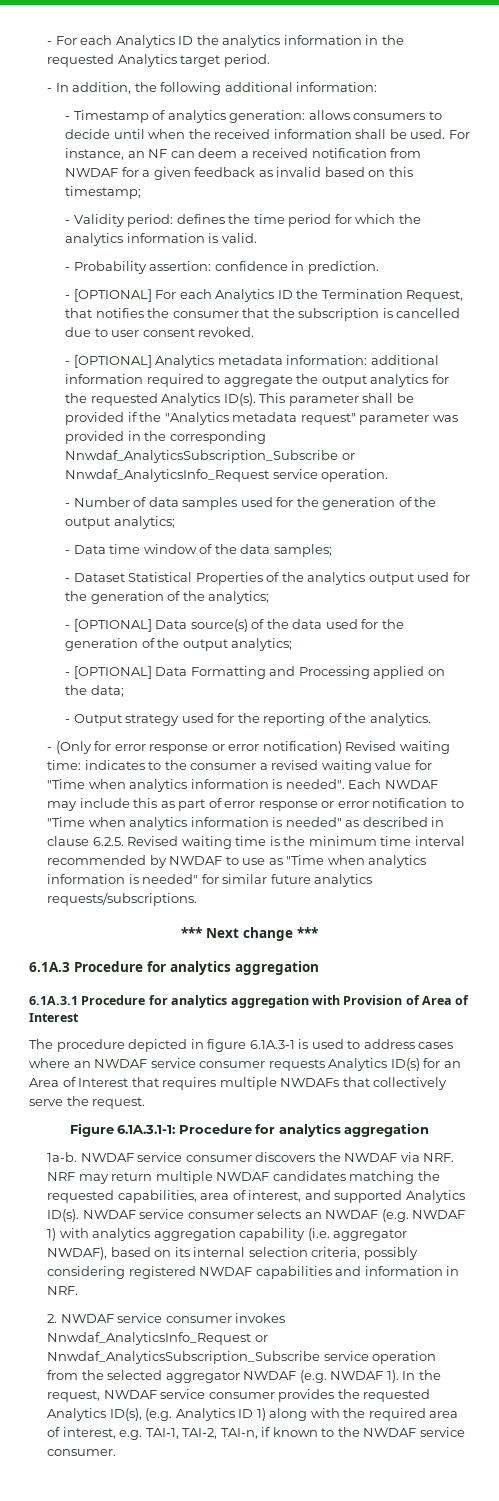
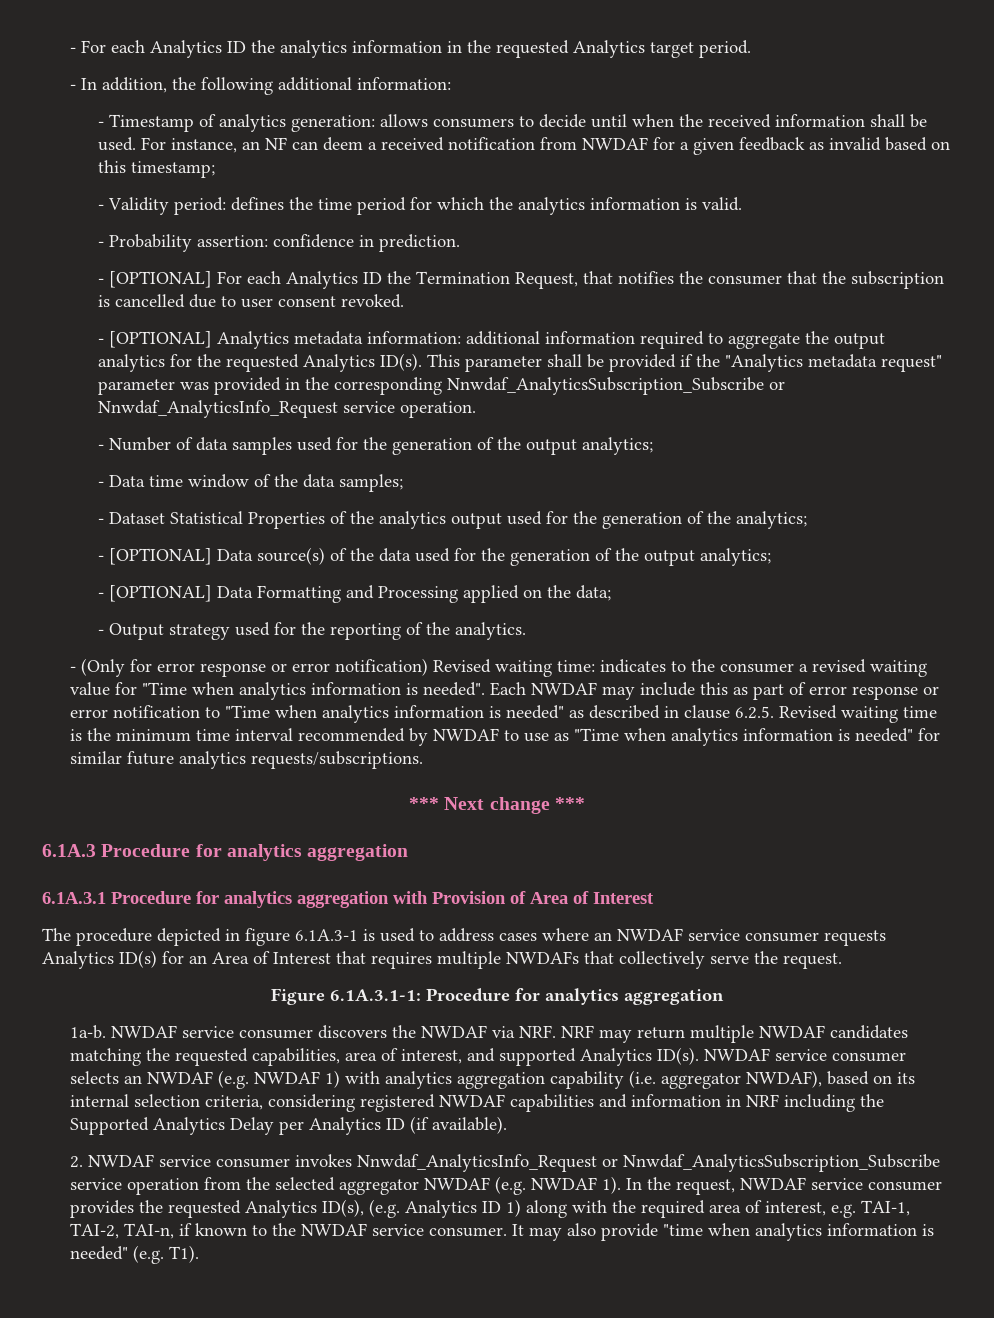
[363,1247,418,1260] possibly -> (264, 1102) none
[47,1286,79,1295] NRF. -> [746,1094,885,1112] [70,1116,508,1135] NRF including the Supported Analytics Delay per Analytics ID (if available).
(117, 1452) none -> [512,1223,935,1241] [70,1245,200,1264] It may also provide "time when analytics information is needed" (e.g. T1).

